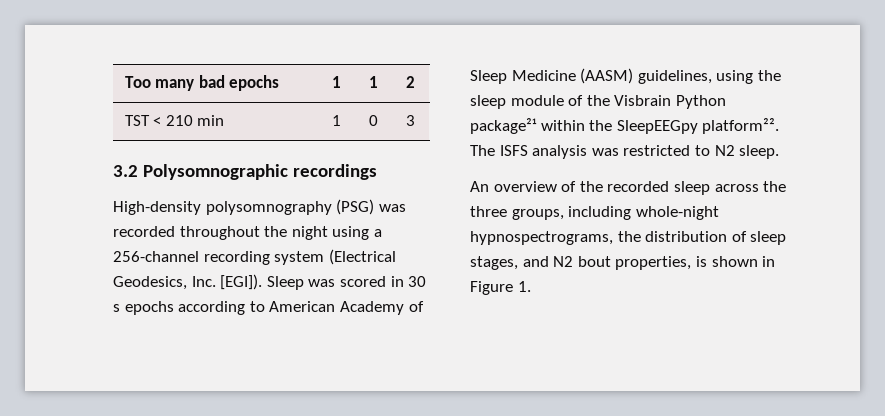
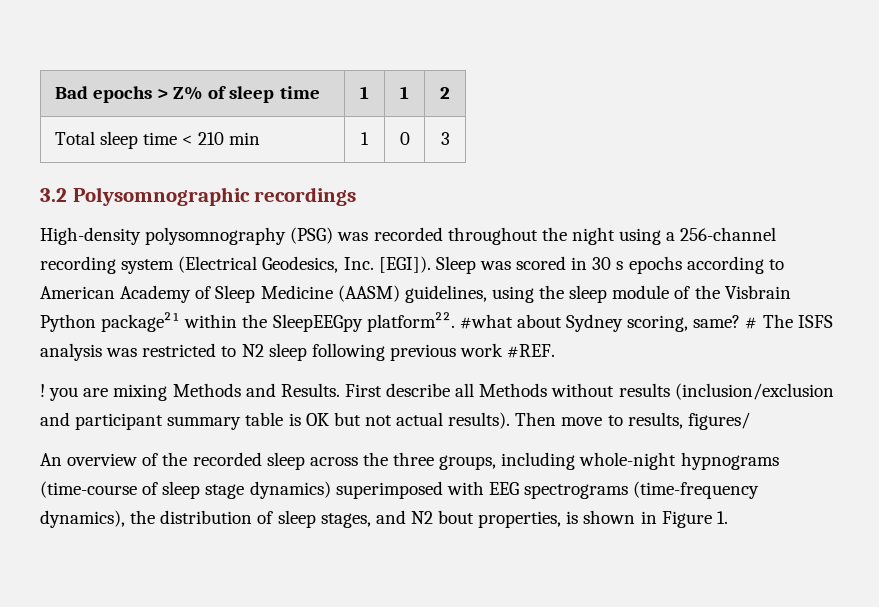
[124,75,280,91] Too many bad epochs -> [54,86,320,103] Bad epochs > Z% of sleep time
[124,115,150,126] TST -> [54,131,178,149] Total sleep time
(780, 126) none -> [459,314,758,332] #what about Sydney scoring, same? #
[739,145,780,159] sleep. -> [268,343,556,361] [40,383,834,401] [40,412,750,430] sleep following previous work #REF. // ! you are mixing Methods and Results. First describe all Methods without results (inclusion/exclusion and participant summary table is OK but not actual results). Then move to results, figures/
[470,231,613,245] hypnospectrograms, -> [680,452,779,470] [40,481,760,499] [40,510,125,528] hypnograms (time-course of sleep stage dynamics) superimposed with EEG spectrograms (time-frequency dynamics),

